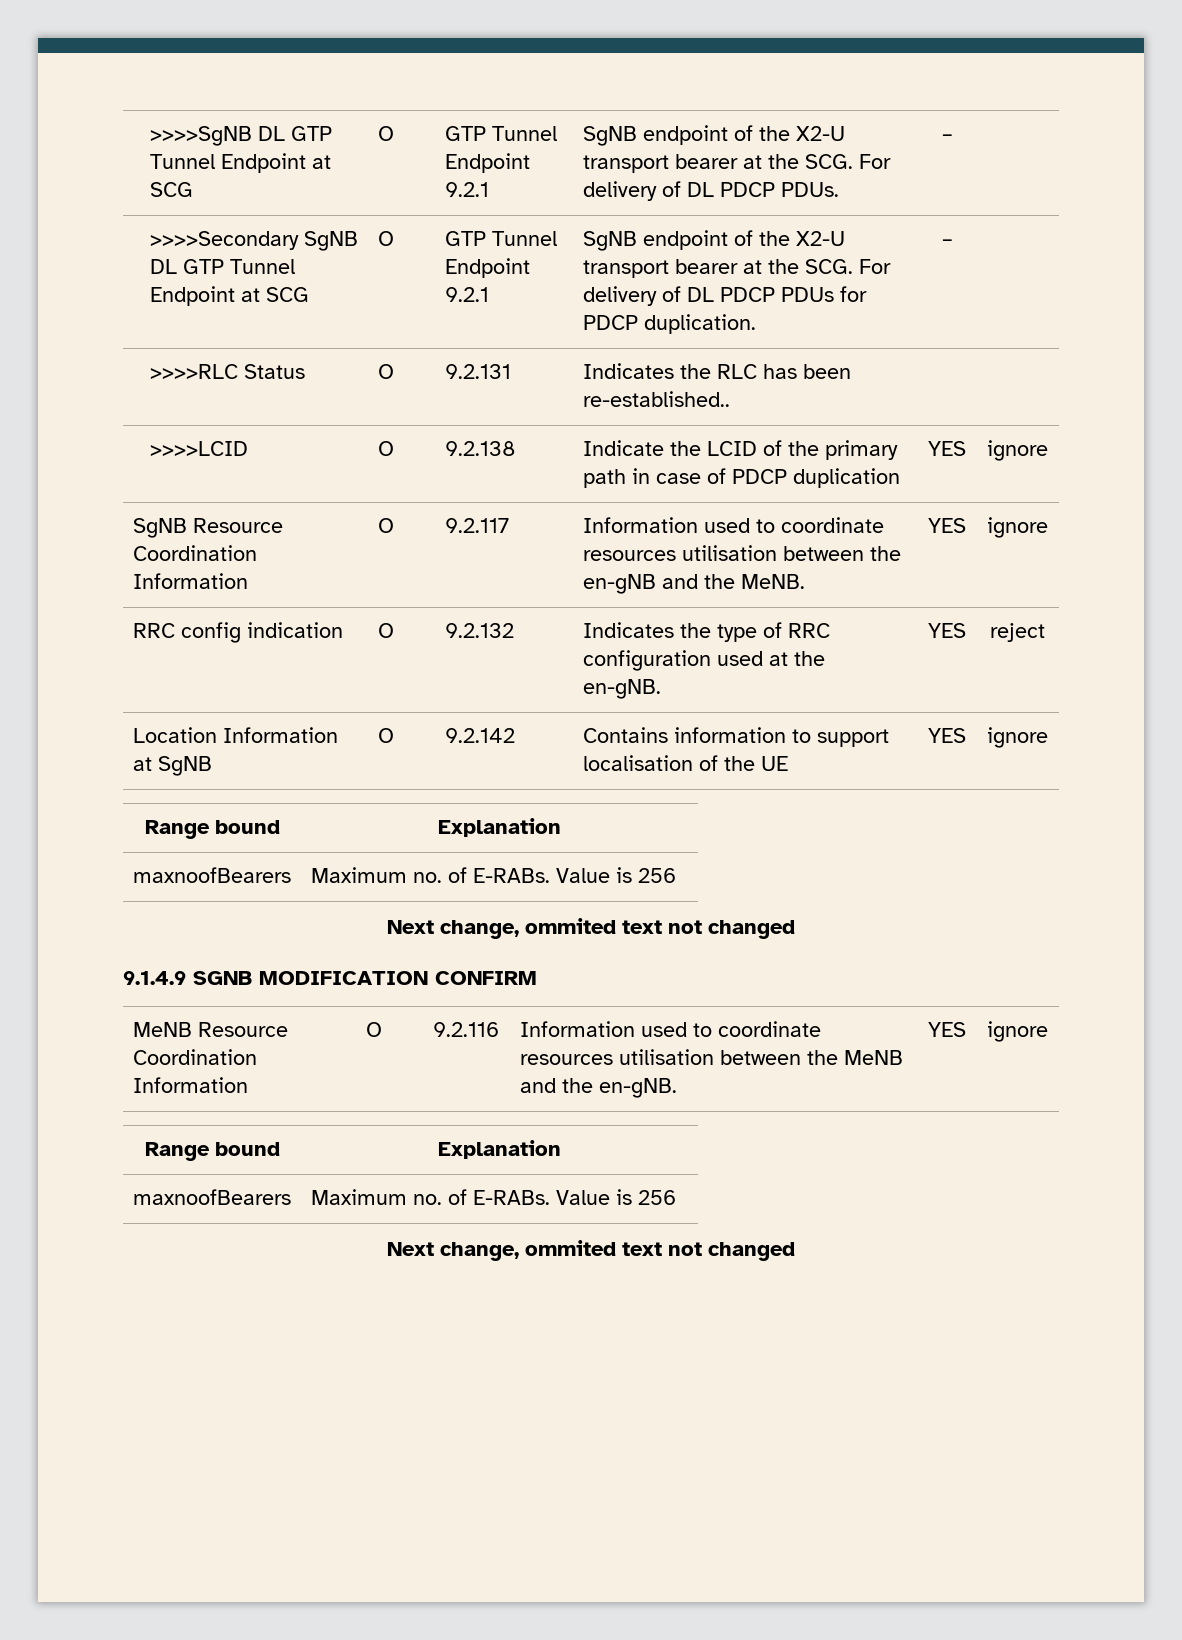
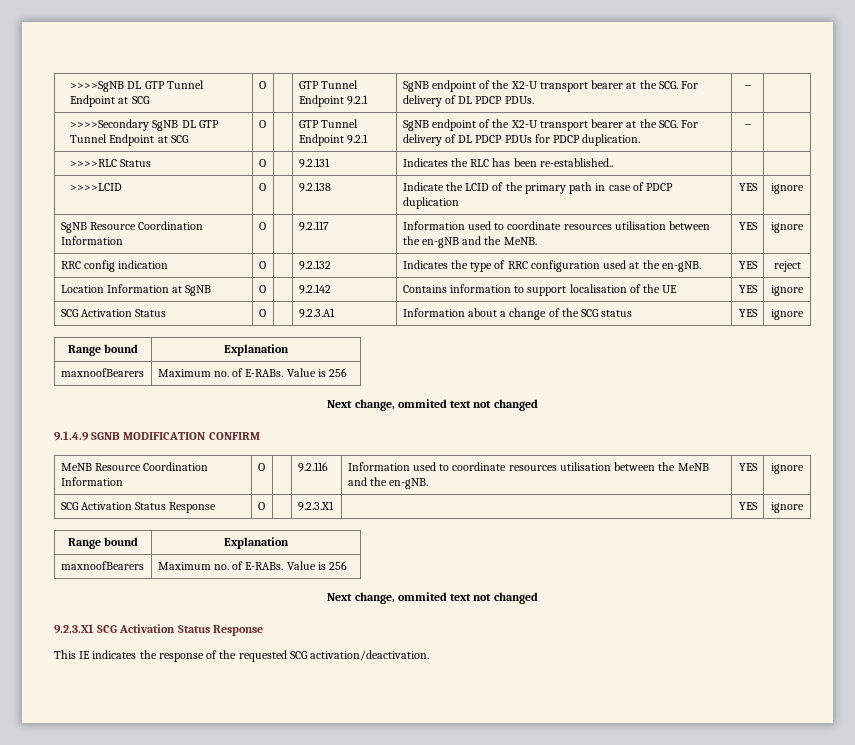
(1048, 737) none -> [60,309,167,317] [258,309,266,317] [298,308,335,318] [402,308,633,320] [738,309,758,317] [771,309,804,320] // SCG Activation Status | O | | 9.2.3.A1 | Information about a change of the SCG status | YES | ignore
(1048, 1031) none -> [60,502,217,513] [257,502,265,510] [297,501,334,511] [738,502,758,510] [771,502,804,513] // SCG Activation Status Response | O | | 9.2.3.X1 | | YES | ignore
(795, 1251) none -> [54,624,263,636] [54,650,430,662] // 9.2.3.X1 SCG Activation Status Response // This IE indicates the response of the requested SCG activation/deactivation.

